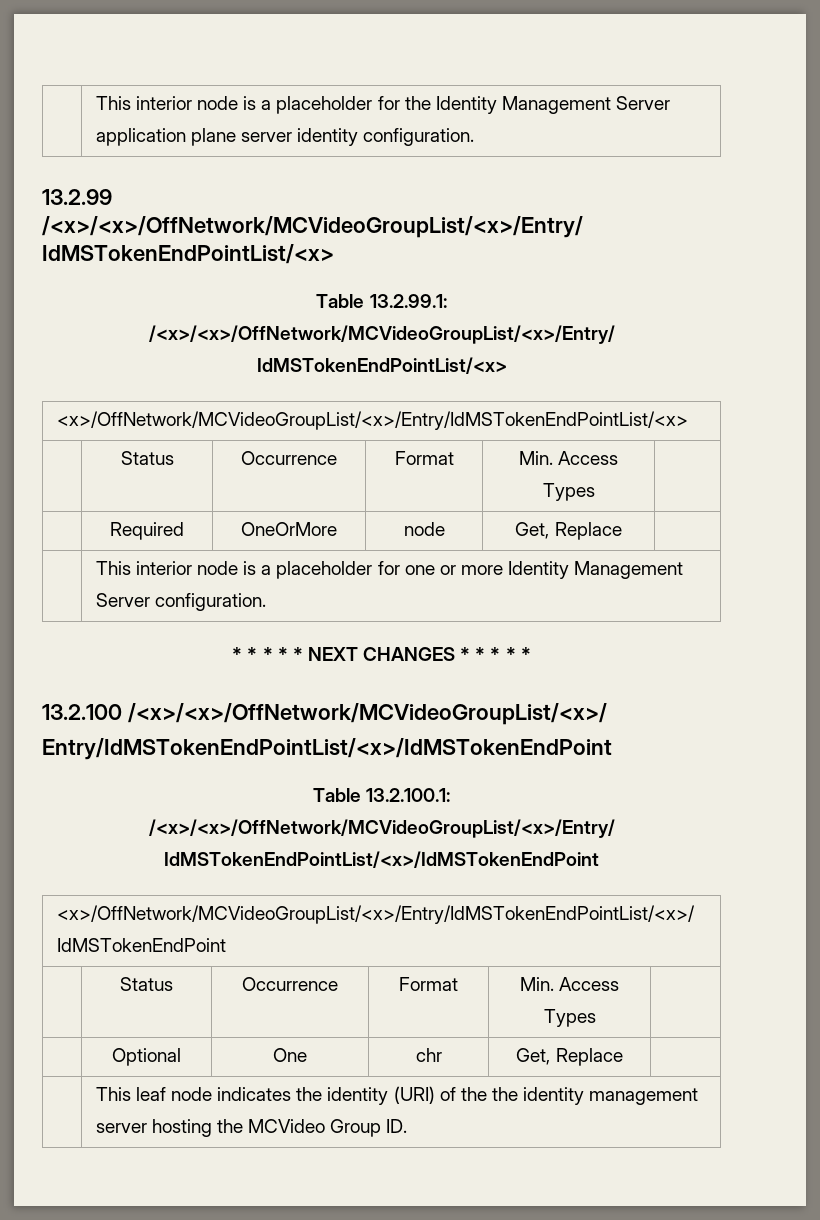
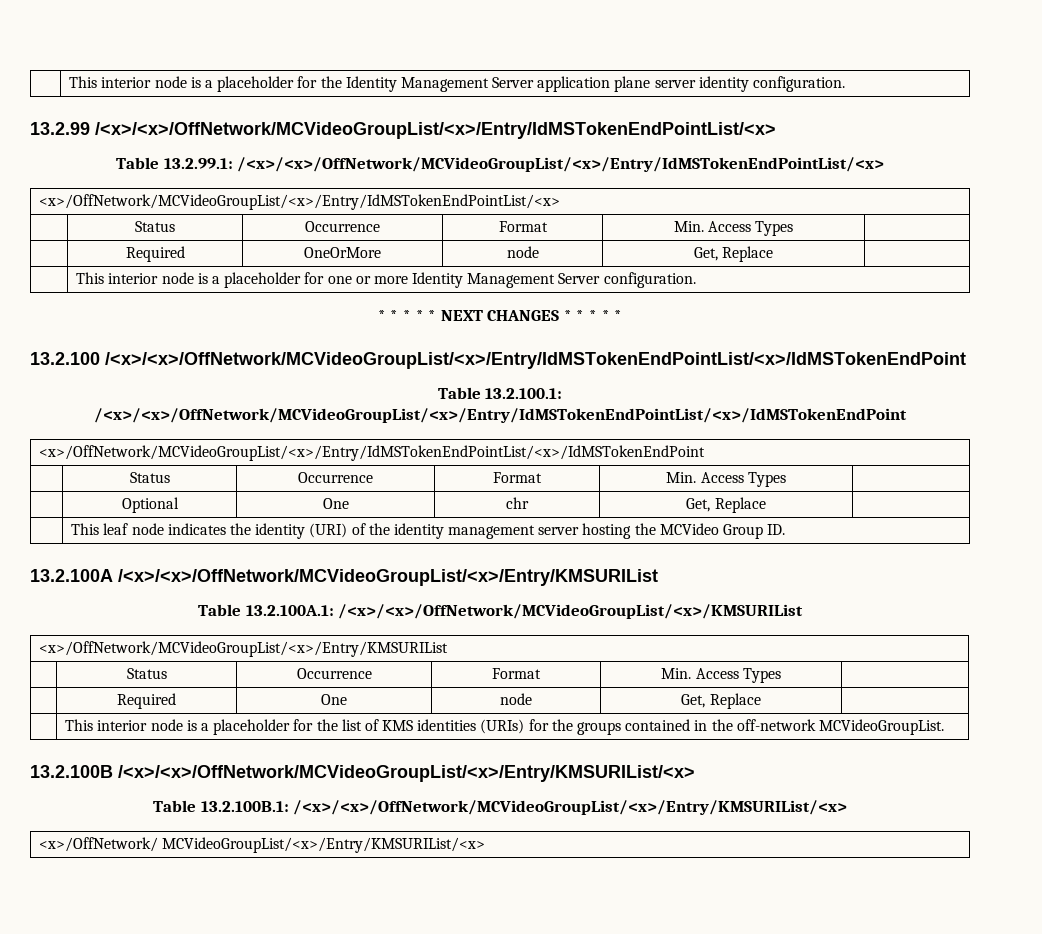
[127,703,607,725] [42,738,612,760] /<x>/<x>/OffNetwork/MCVideoGroupList/<x>/ // Entry/IdMSTokenEndPointList/<x>/IdMSTokenEndPoint -> [105,352,966,369] /<x>/<x>/OffNetwork/MCVideoGroupList/<x>/Entry/IdMSTokenEndPointList/<x>/IdMSTokenEndPoint
[491,1087,518,1101] the -> (390, 529) none
(408, 1126) none -> [30,569,658,586] [197,604,804,619] [39,641,449,657] [126,668,167,679] [296,668,372,679] [492,668,541,679] [661,668,781,683] [117,693,176,709] [321,694,347,705] [500,693,532,705] [681,693,761,709] [65,719,944,735] [30,765,695,782] [152,800,848,815] [39,837,486,853] // 13.2.100A /<x>/<x>/OffNetwork/MCVideoGroupList/<x>/Entry/KMSURIList // Table 13.2.100A.1: /<x>/<x>/OffNetwork/MCVideoGroupList/<x>/KMSURIList // <x>/OffNetwork/MCVideoGroupList/<x>/Entry/KMSURIList // | Status | Occurrence | Format | Min. Access Types | // | Required | One | node | Get, Replace | // | This interior node is a placeholder for the list of KMS identities (URIs) for the groups contained in the off-network MCVideoGroupList. // 13.2.100B /<x>/<x>/OffNetwork/MCVideoGroupList/<x>/Entry/KMSURIList/<x> // Table 13.2.100B.1: /<x>/<x>/OffNetwork/MCVideoGroupList/<x>/Entry/KMSURIList/<x> // <x>/OffNetwork/ MCVideoGroupList/<x>/Entry/KMSURIList/<x>

